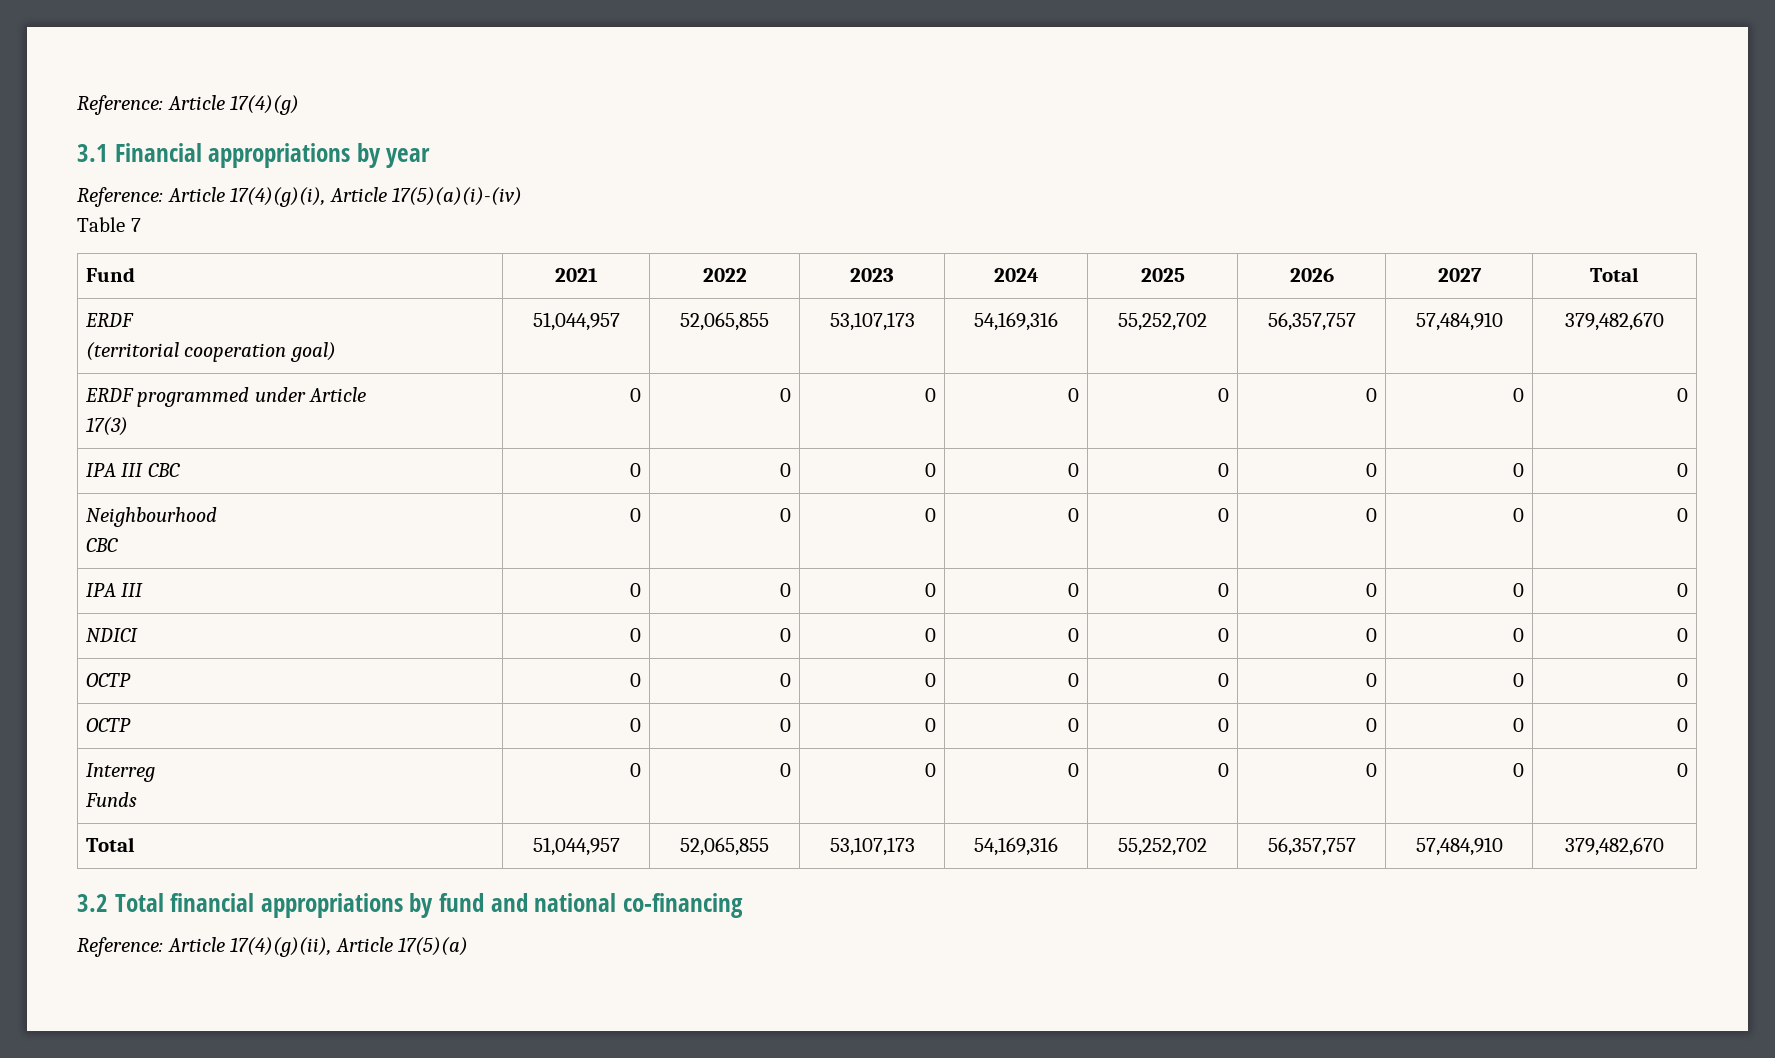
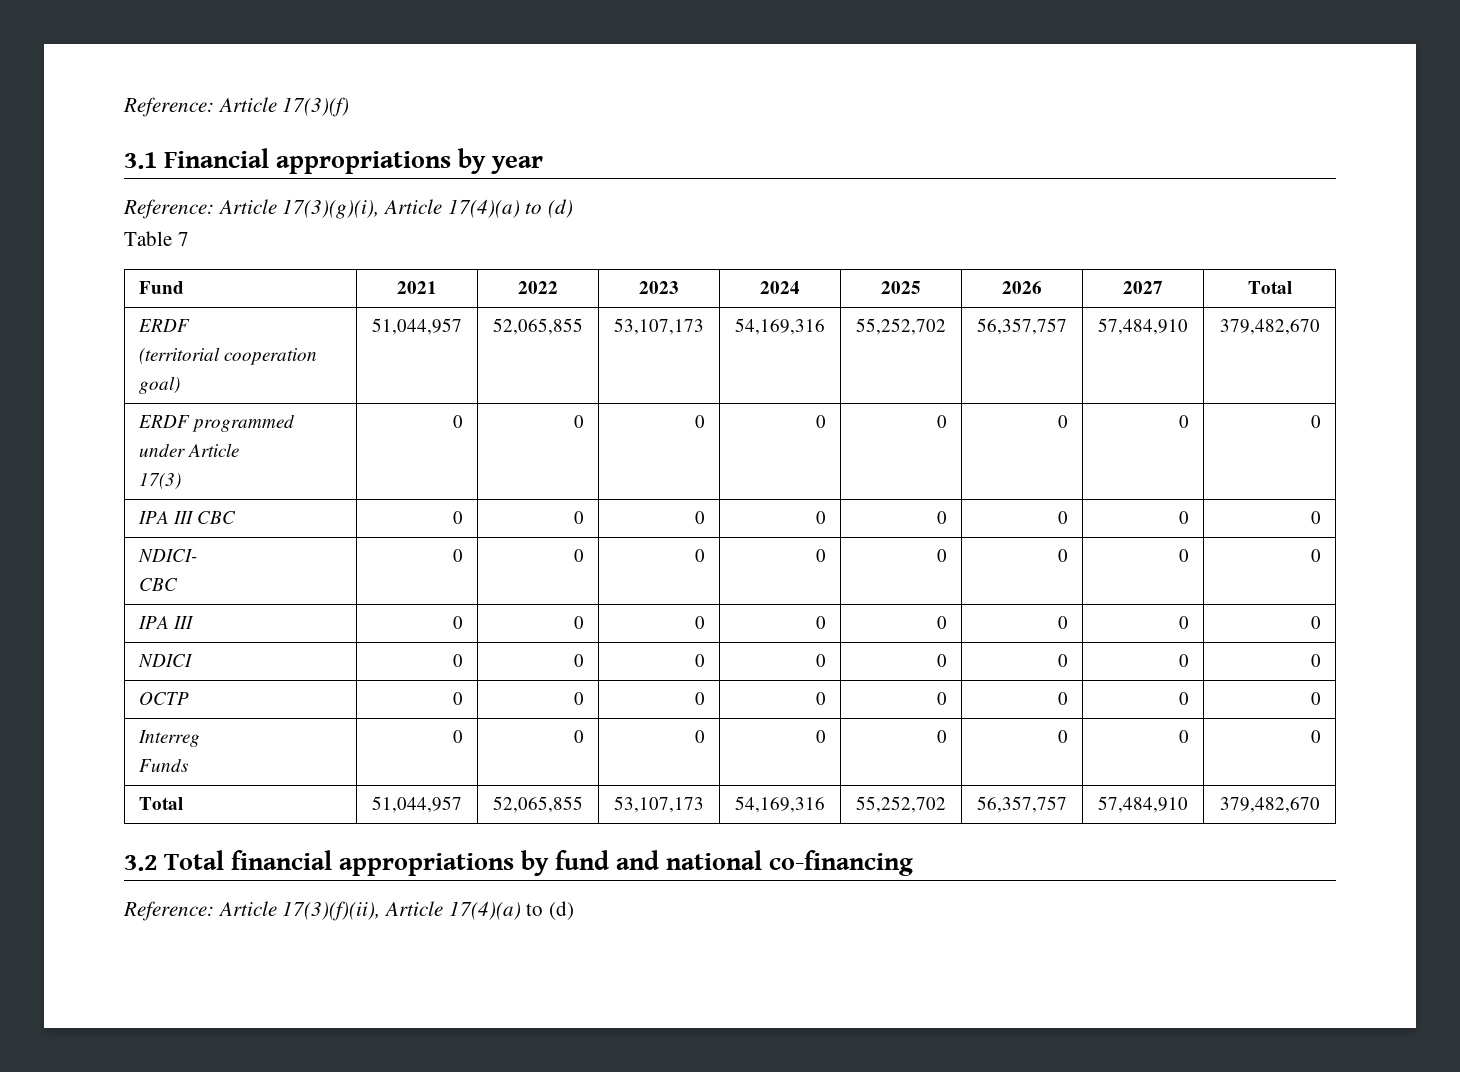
[77,95,300,115] Reference: Article 17(4)(g) -> [123,97,350,117] Reference: Article 17(3)(f)
[230,187,523,207] 17(4)(g)(i), Article 17(5)(a)(i)-(iv) -> [282,199,574,219] 17(3)(g)(i), Article 17(4)(a) to (d)
[85,507,217,527] Neighbourhood -> [138,549,198,562] NDICI-
[85,718,131,732] [630,718,642,732] [780,718,792,732] [925,718,937,732] [1068,718,1080,732] [1218,718,1230,732] [1366,718,1378,732] [1513,718,1525,732] [1677,718,1689,732] // OCTP | 0 | 0 | 0 | 0 | 0 | 0 | 0 | 0 -> (1321, 698) none
[230,937,469,957] 17(4)(g)(ii), Article 17(5)(a) -> [282,901,575,921] 17(3)(f)(ii), Article 17(4)(a) to (d)

